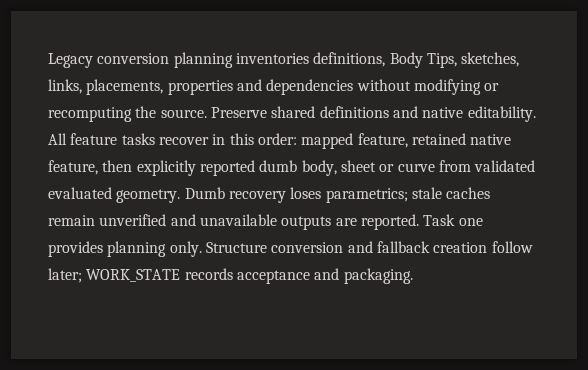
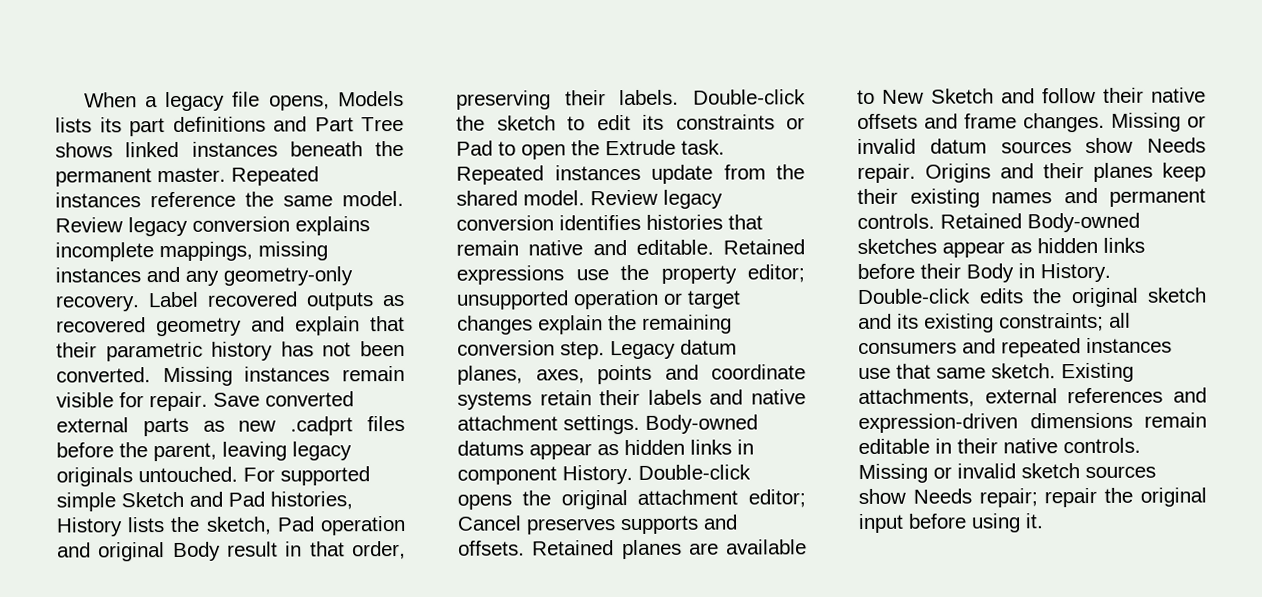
[48,52,520,68] [48,79,500,95] [48,106,536,122] [48,133,512,149] [48,160,536,176] [48,187,491,203] [48,214,483,230] [48,241,533,257] [48,268,413,284] Legacy conversion planning inventories definitions, Body Tips, sketches, links, placements, properties and dependencies without modifying or recomputing the source. Preserve shared definitions and native editability. All feature tasks recover in this order: mapped feature, retained native feature, then explicitly reported dumb body, sheet or curve from validated evaluated geometry. Dumb recovery loses parametrics; stale caches remain unverified and unavailable outputs are reported. Task one provides planning only. Structure conversion and fallback creation follow later; WORK_STATE records acceptance and packaging. -> [83,90,404,112] [55,116,404,137] [55,140,404,158] [55,166,319,187] [55,190,404,208] [55,216,370,237] [55,241,328,262] [55,266,353,286] [55,291,405,312] [56,315,405,337] [56,340,405,362] [56,365,406,387] [56,391,354,412] [56,415,406,437] [56,441,352,462] [56,466,370,487] [56,491,353,512] [56,515,406,537] [57,540,407,562] [456,89,806,110] [456,114,805,131] [456,139,725,160] [456,164,805,185] [456,189,723,209] [456,214,763,231] [456,239,805,256] [456,264,805,285] [456,289,741,310] [457,314,732,335] [457,339,737,360] [457,364,806,385] [457,389,806,410] [457,414,758,435] [457,439,754,460] [457,464,751,485] [457,489,806,510] [457,514,738,535] [458,539,807,560] [857,87,1206,105] [857,112,1206,133] [857,137,1206,155] [857,162,1206,184] [857,187,1206,208] [857,212,1140,233] [857,237,1145,258] [857,262,1111,283] [857,287,1207,308] [858,312,1131,333] [858,337,1172,358] [858,362,1134,383] [858,387,1207,408] [858,412,1207,434] [858,437,1141,455] [858,463,1156,484] [858,487,1207,508] [858,513,1044,534] When a legacy file opens, Models lists its part definitions and Part Tree shows linked instances beneath the permanent master. Repeated instances reference the same model. Review legacy conversion explains incomplete mappings, missing instances and any geometry-only recovery. Label recovered outputs as recovered geometry and explain that their parametric history has not been converted. Missing instances remain visible for repair. Save converted external parts as new .cadprt files before the parent, leaving legacy originals untouched. For supported simple Sketch and Pad histories, History lists the sketch, Pad operation and original Body result in that order, preserving their labels. Double-click the sketch to edit its constraints or Pad to open the Extrude task. Repeated instances update from the shared model. Review legacy conversion identifies histories that remain native and editable. Retained expressions use the property editor; unsupported operation or target changes explain the remaining conversion step. Legacy datum planes, axes, points and coordinate systems retain their labels and native attachment settings. Body-owned datums appear as hidden links in component History. Double-click opens the original attachment editor; Cancel preserves supports and offsets. Retained planes are available to New Sketch and follow their native offsets and frame changes. Missing or invalid datum sources show Needs repair. Origins and their planes keep their existing names and permanent controls. Retained Body-owned sketches appear as hidden links before their Body in History. Double-click edits the original sketch and its existing constraints; all consumers and repeated instances use that same sketch. Existing attachments, external references and expression-driven dimensions remain editable in their native controls. Missing or invalid sketch sources show Needs repair; repair the original input before using it.

